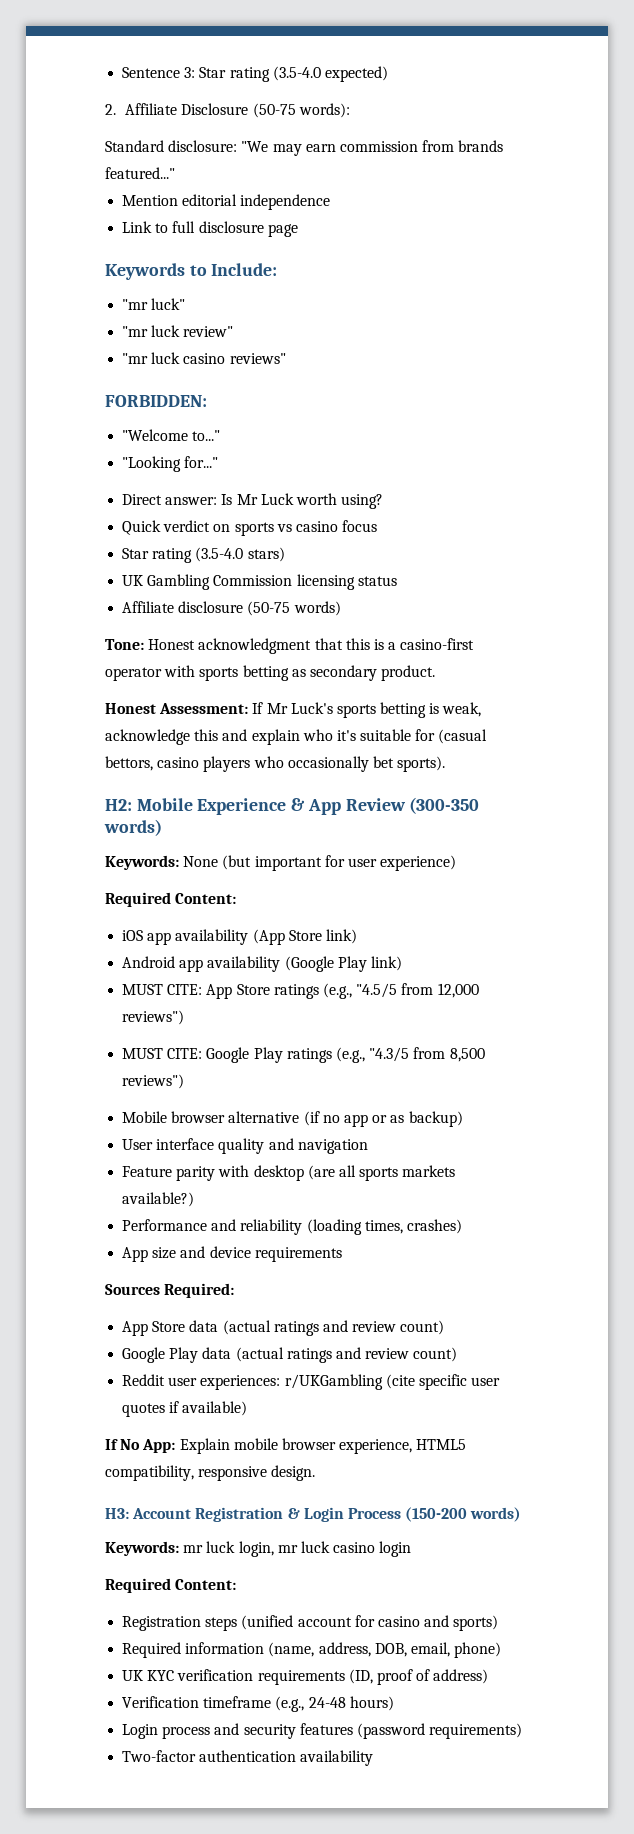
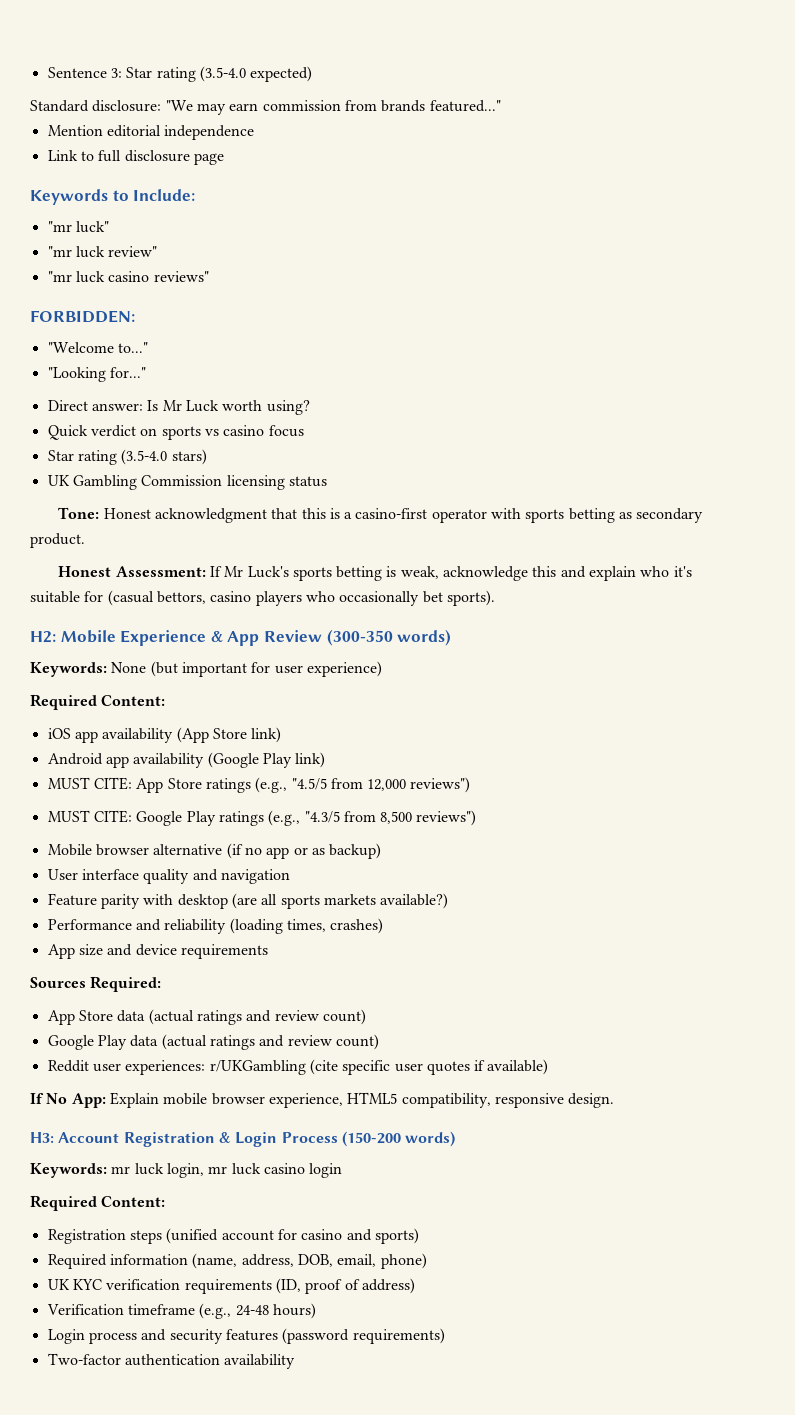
[105,103,350,118] // 2. Affiliate Disclosure (50-75 words): -> (313, 74) none
[122,601,341,616] // Affiliate disclosure (50-75 words) -> (327, 481) none

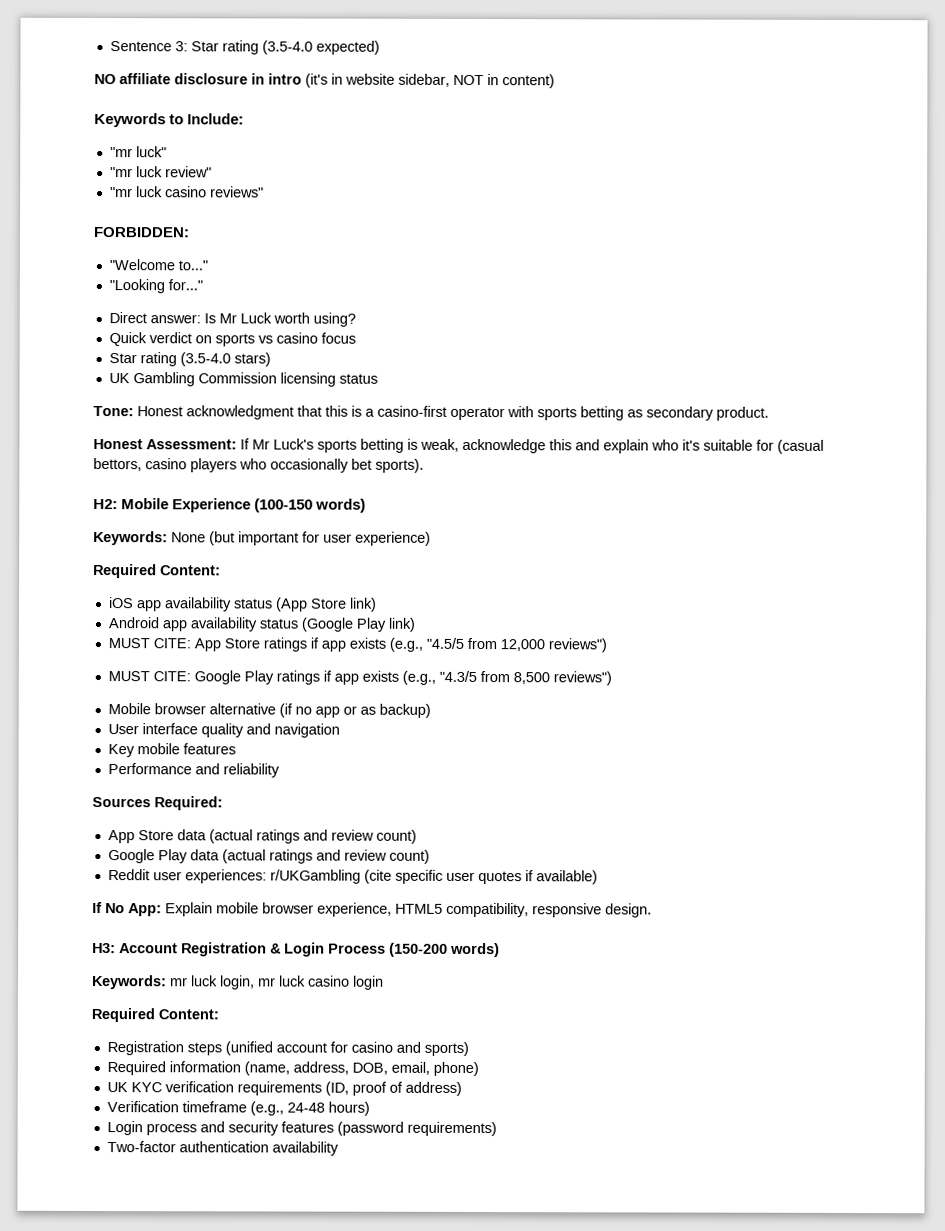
[30,100,501,115] [47,125,255,140] [47,150,224,165] Standard disclosure: "We may earn commission from brands featured..." // Mention editorial independence // Link to full disclosure page -> [94,73,555,89] NO affiliate disclosure in intro (it's in website sidebar, NOT in content)
[210,629,393,646] & App Review (300-350 -> [254,498,314,513] (100-150
(174, 735) none -> [233,598,273,609] status
(205, 760) none -> [258,618,298,629] status
(251, 785) none -> [309,637,386,652] if app exists
(264, 818) none -> [322,670,399,685] if app exists
[47,893,449,909] [47,918,384,934] [47,944,268,959] Feature parity with desktop (are all sports markets available?) // Performance and reliability (loading times, crashes) // App size and device requirements -> [107,743,236,758] [107,763,280,778] Key mobile features // Performance and reliability

